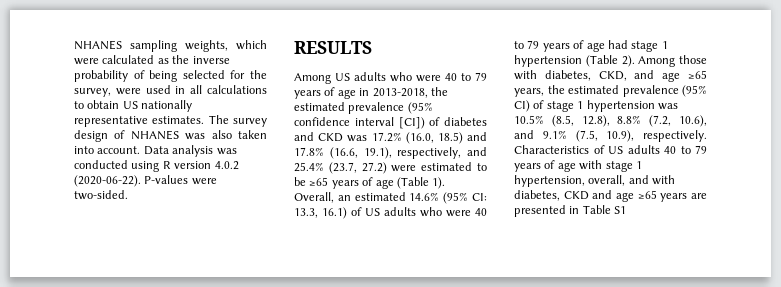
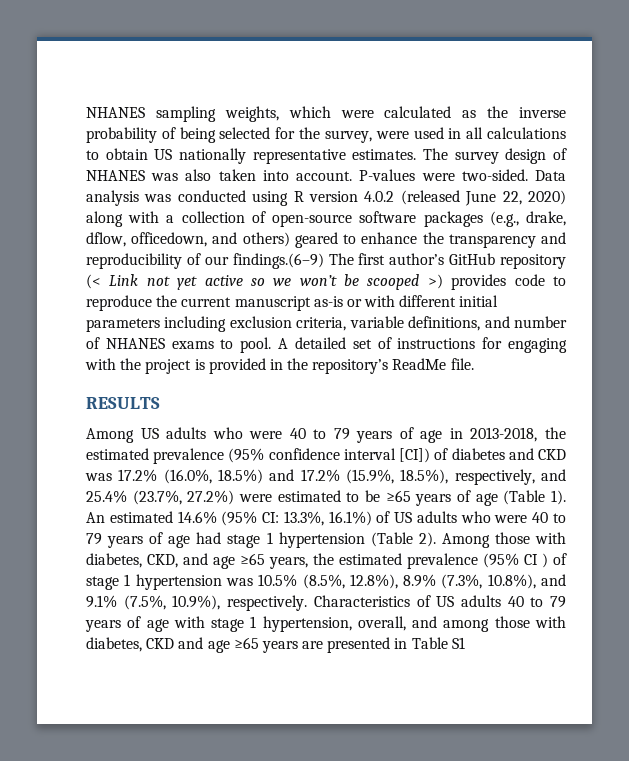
(141, 150) none -> [359,169,528,181] P-values were two-sided.
[74,175,217,187] [74,190,128,200] (2020-06-22). P-values were two-sided. -> [400,190,566,206] [86,211,566,227] [86,232,566,248] [86,253,566,269] [86,274,566,290] [86,295,499,311] [86,316,567,332] [86,337,567,353] [85,358,474,374] (released June 22, 2020) along with a collection of open-source software packages (e.g., drake, dflow, officedown, and others) geared to enhance the transparency and reproducibility of our findings.(6–9) The first author’s GitHub repository (< Link not yet active so we won’t be scooped >) provides code to reproduce the current manuscript as-is or with different initial parameters including exclusion criteria, variable definitions, and number of NHANES exams to pool. A detailed set of instructions for engaging with the project is provided in the repository’s ReadMe file.
[405,132,487,144] [294,147,392,159] (16.0, 18.5) and 17.8% (16.6, 19.1), -> [163,469,449,484] (16.0%, 18.5%) and 17.2% (15.9%, 18.5%),
[328,162,387,174] (23.7, 27.2) -> [132,490,235,505] (23.7%, 27.2%)
[294,192,351,203] Overall, an -> [86,512,105,523] An
[294,207,347,219] 13.3, 16.1) -> [283,511,372,526] 13.3%, 16.1%)
[514,100,530,112] CI) -> [524,553,548,568] CI )
[551,115,707,127] [514,130,635,142] (8.5, 12.8), 8.8% (7.2, 10.6), and 9.1% (7.5, 10.9), -> [302,574,566,589] [86,595,221,610] (8.5%, 12.8%), 8.9% (7.3%, 10.8%), and 9.1% (7.5%, 10.9%),
(649, 179) none -> [443,616,530,632] among those

